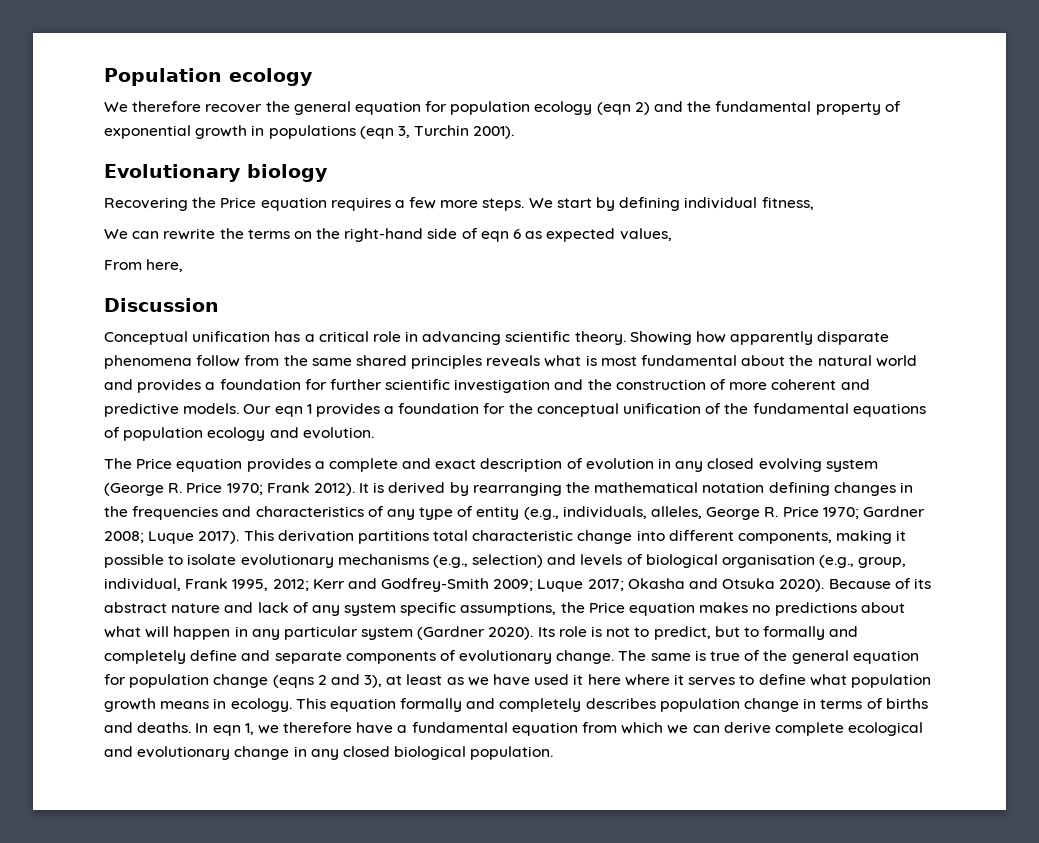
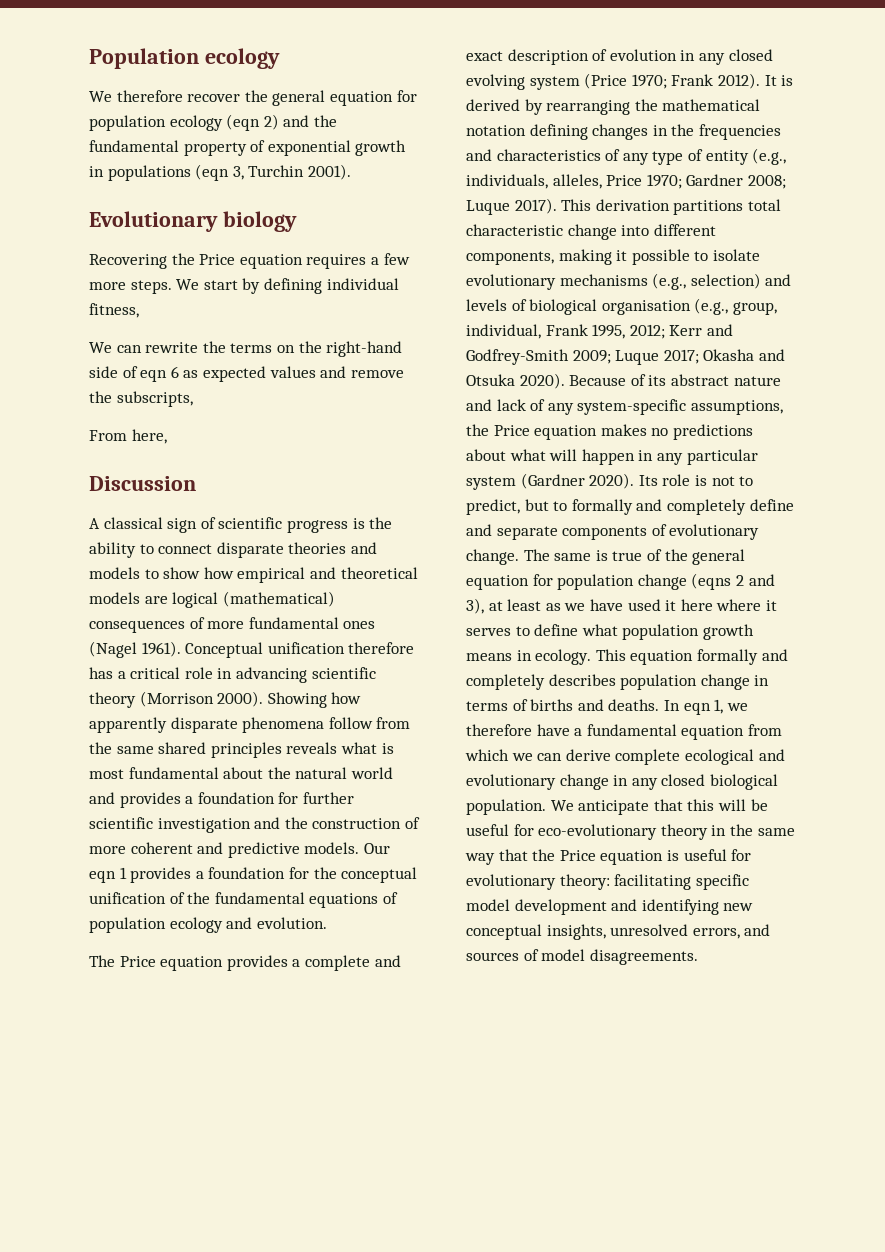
[619,228,672,241] [104,259,184,272] [104,298,219,312] values, // From here, // Discussion // -> [269,366,404,378] [89,391,193,407] [89,429,167,444] [89,476,196,491] [89,517,393,533] [89,542,377,558] [89,567,418,583] [89,591,335,608] [89,617,376,633] [89,641,181,658] values and remove the subscripts, // From here, // Discussion // A classical sign of scientific progress is the ability to connect disparate theories and models to show how empirical and theoretical models are logical (mathematical) consequences of more fundamental ones (Nagel 1961).
(271, 336) none -> [348,642,415,654] therefore
[574,331,626,345] theory. -> [89,691,264,708] theory (Morrison 2000).
[104,482,223,496] (George R. Price -> [584,73,628,89] (Price
[706,507,779,520] George R. -> (602, 181) none
[344,602,457,616] system specific -> [577,399,687,415] system-specific
(554, 753) none -> [550,799,768,815] [466,824,795,840] [465,849,752,865] [466,874,749,890] [466,899,754,915] [466,924,771,940] [466,949,698,965] We anticipate that this will be useful for eco-evolutionary theory in the same way that the Price equation is useful for evolutionary theory: facilitating specific model development and identifying new conceptual insights, unresolved errors, and sources of model disagreements.

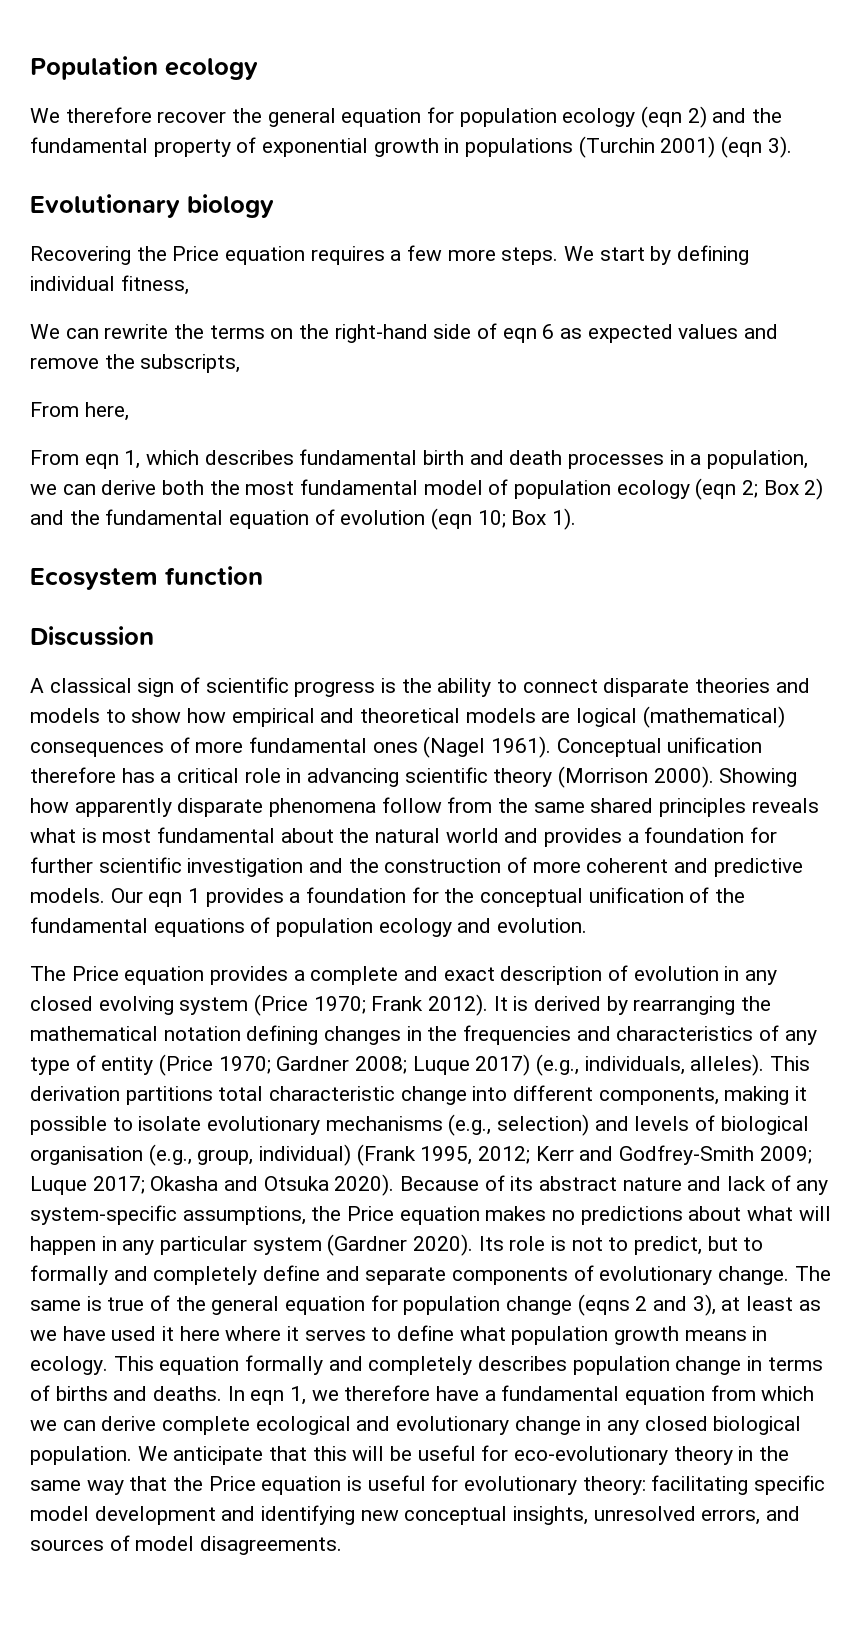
[195,164,351,181] (eqn 3, Turchin 2001). -> [578,136,792,158] (Turchin 2001) (eqn 3).
(167, 436) none -> [30,449,809,469] [30,478,824,500] [30,508,577,530] [30,566,263,590] // From eqn 1, which describes fundamental birth and death processes in a population, we can derive both the most fundamental model of population ecology (eqn 2; Box 2) and the fundamental equation of evolution (eqn 10; Box 1). // Ecosystem function
[752,148,787,165] [466,174,786,189] [466,198,557,215] (e.g., individuals, alleles, Price 1970; Gardner 2008; Luque 2017). -> [159,1054,765,1076] (Price 1970; Gardner 2008; Luque 2017) (e.g., individuals, alleles).
[466,324,588,339] individual, Frank -> [259,1144,416,1166] individual) (Frank

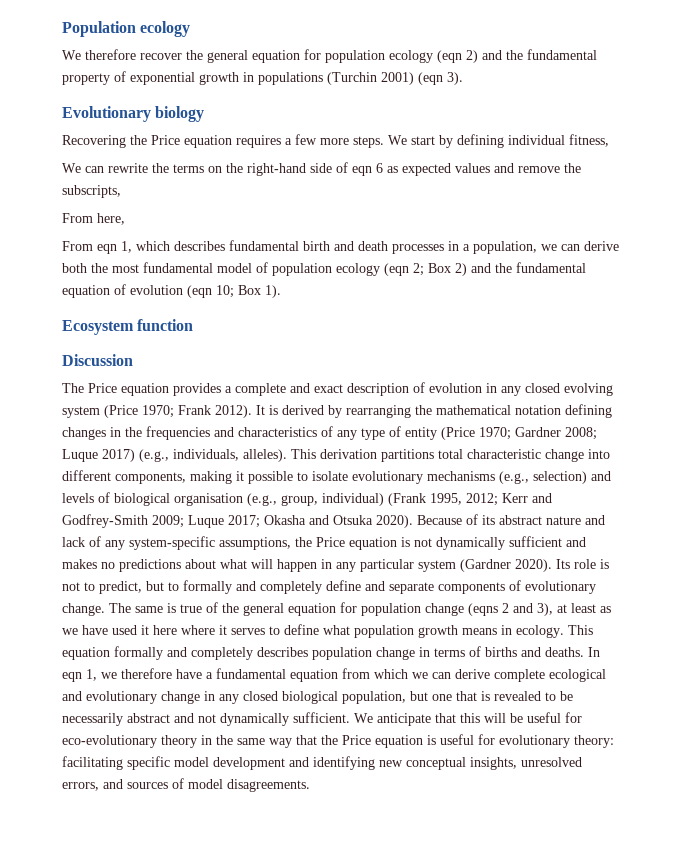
[30,677,810,697] [30,706,785,728] [30,736,763,758] [30,766,798,788] [30,797,819,817] [30,827,778,847] [30,857,803,877] [30,887,746,907] [30,917,588,937] // A classical sign of scientific progress is the ability to connect disparate theories and models to show how empirical and theoretical models are logical (mathematical) consequences of more fundamental ones (Nagel 1961). Conceptual unification therefore has a critical role in advancing scientific theory (Morrison 2000). Showing how apparently disparate phenomena follow from the same shared principles reveals what is most fundamental about the natural world and provides a foundation for further scientific investigation and the construction of more coherent and predictive models. Our eqn 1 provides a foundation for the conceptual unification of the fundamental equations of population ecology and evolution. -> (133, 360) none
(480, 1215) none -> [401,536,586,550] is not dynamically sufficient and
[30,1446,132,1465] population. -> [342,691,573,704] [62,712,350,726] population, but one that is revealed to be necessarily abstract and not dynamically sufficient.

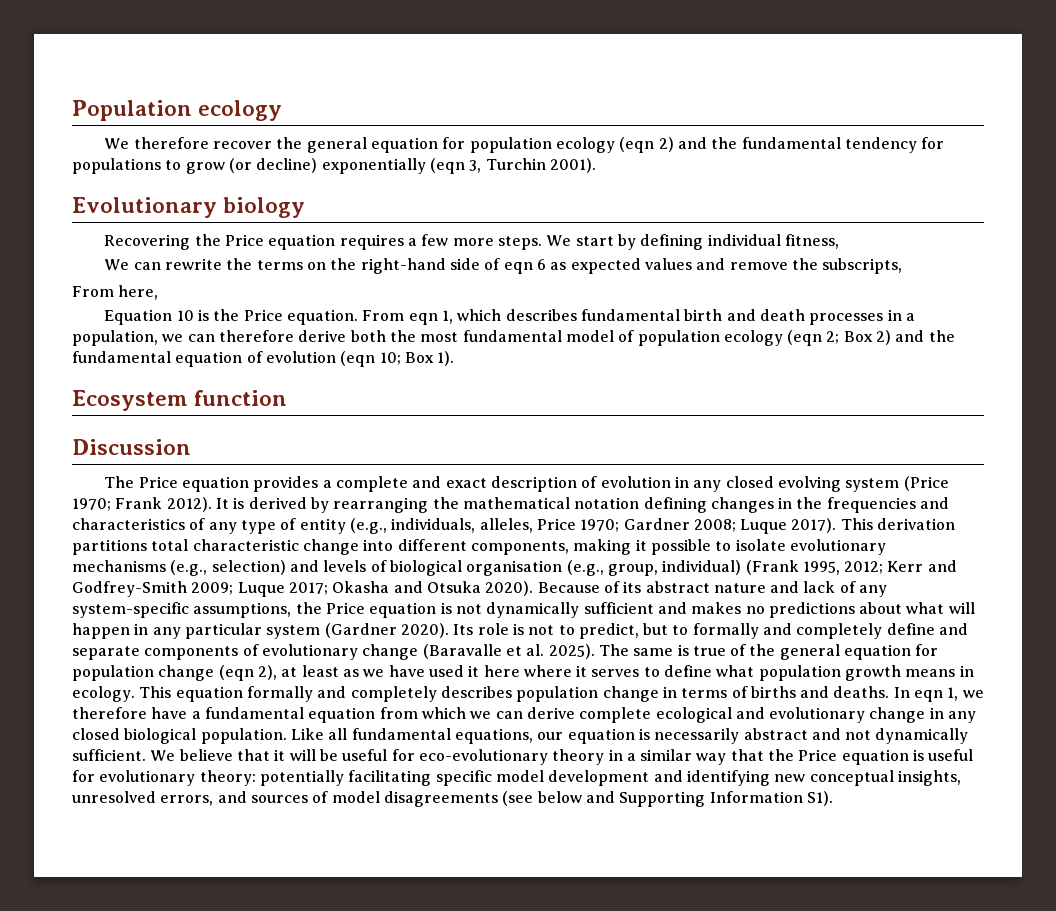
[62,71,463,85] property of exponential growth in populations (Turchin 2001) (eqn 3). -> [844,137,945,153] [72,158,596,174] tendency for populations to grow (or decline) exponentially (eqn 3, Turchin 2001).
(125, 219) none -> [104,309,359,325] Equation 10 is the Price equation.
(580, 247) none -> [218,330,294,342] therefore
[441,427,597,440] [62,449,287,462] (Price 1970; Gardner 2008; Luque 2017) (e.g., individuals, alleles). -> [349,518,837,534] (e.g., individuals, alleles, Price 1970; Gardner 2008; Luque 2017).
[62,603,105,616] change. -> [362,644,595,660] change (Baravalle et al. 2025).
[468,603,553,616] (eqns 2 and 3), -> [218,665,277,681] (eqn 2),
[342,691,573,704] population, but one that is revealed to be -> [200,728,650,744] population. Like all fundamental equations, our equation is
[377,713,480,726] anticipate that this -> [179,749,286,761] believe that it
[216,735,265,745] the same -> [626,749,693,761] a similar
(614, 741) none -> [259,770,344,786] potentially
[227,779,310,792] disagreements. -> [383,791,833,807] disagreements (see below and Supporting Information S1).

